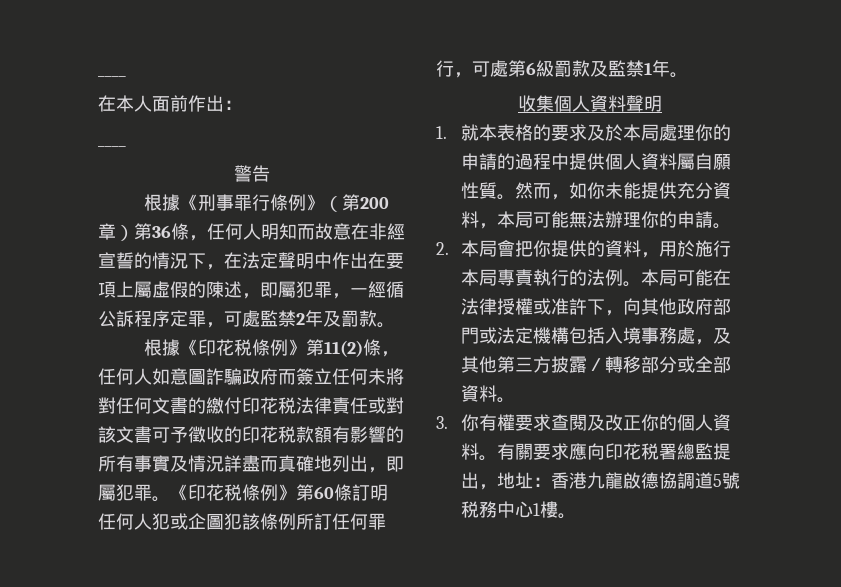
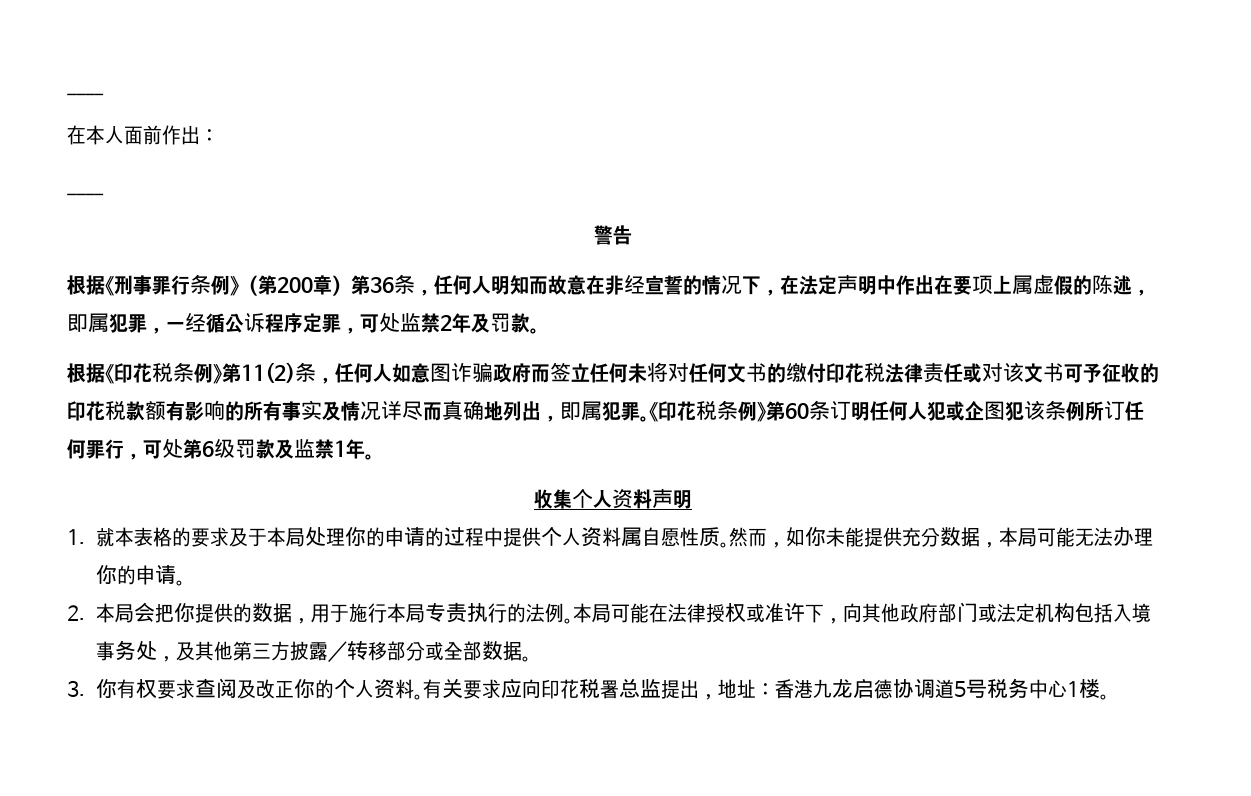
[161,194,180,211] 據 -> [86,275,105,295] 据
[269,194,288,211] 條 -> [190,274,211,294] 条
[171,223,189,240] 條 -> [394,274,415,294] 条
[387,223,405,240] 經 -> [624,275,645,294] 经
[170,252,188,269] 況 -> [721,275,742,294] 况
[278,252,296,269] 聲 -> [837,274,858,295] 声
[98,281,404,299] [98,310,134,327] 項上屬虛假的陳述，即屬犯罪，一經循公訴 -> [972,274,1151,296] [67,313,265,334] 项上属虚假的陈述，即属犯罪，一经循公诉
[242,310,278,327] 處監 -> [379,312,421,332] 处监
[341,310,359,327] 罰 -> [490,313,511,332] 罚
[161,339,270,356] 據《印花税條 -> [86,362,194,384] 据《印花税条
[362,339,381,356] 條 -> [295,362,316,382] 条
[188,368,404,385] [98,397,404,414] [98,426,404,443] [98,455,314,472] 圖詐騙政府而簽立任何未將對任何文書的繳付印花税法律責任或對該文書可予徵收的印花税款額有影響的所有事實及情況詳盡而真確 -> [430,362,1159,383] [67,400,484,421] 图诈骗政府而签立任何未将对任何文书的缴付印花税法律责任或对该文书可予征收的印花税款额有影响的所有事实及情况详尽而真确
[98,484,116,501] 屬 -> [581,401,602,420] 属
[242,484,260,501] 條 -> [717,400,738,420] 条
[334,484,370,501] 條訂 -> [809,400,851,420] 条订
[206,513,386,530] [436,60,626,78] 圖犯該條例所訂任何罪行，可處第6級罰款及監 -> [984,400,1144,421] [67,438,315,460] 图犯该条例所订任何罪行，可处第6级罚款及监
[553,95,644,112] 個人資料聲 -> [572,488,673,509] 个人资料声
[605,124,732,141] [461,153,534,170] 於本局處理你的申請的過 -> [247,526,465,547] 于本局处理你的申请的过
[605,153,732,170] [461,182,498,199] 個人資料屬自願性質 -> [540,527,720,547] 个人资料属自愿性质
[713,182,732,199] [461,211,480,228] 資料 -> [939,527,980,547] 数据
[569,211,714,228] 無法辦理你的申請 -> [1074,527,1153,547] [95,565,176,585] 无法办理你的申请
[497,240,516,257] 會 -> [133,602,155,622] 会
[605,240,696,258] 資料，用於 -> [251,603,349,624] 数据，用于
[497,269,552,286] 專責執 -> [424,602,488,623] 专责执
[515,298,588,315] 權或准許 -> [724,603,805,623] 权或准许
[461,327,570,344] 門或法定機構 -> [956,602,1075,623] 门或法定机构
[659,327,696,344] 務處 -> [114,640,157,660] 务处
[605,356,624,373] 轉 -> [346,640,368,660] 转
[461,385,498,402] 資料 -> [481,641,522,661] 数据
[497,414,732,431] [461,443,588,461] 權要求查閱及改正你的個人資料。有關要求應 -> [135,678,522,700] 权要求查阅及改正你的个人资料。有关要求应
[677,443,714,460] 總監 -> [618,678,661,698] 总监
[605,472,741,489] [461,501,498,518] 龍啟德協調道5號税務 -> [831,678,1029,699] 龙启德协调道5号税务
[540,501,559,518] 樓 -> [1078,679,1100,698] 楼

